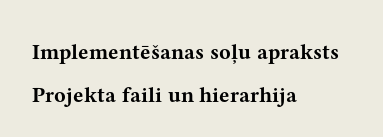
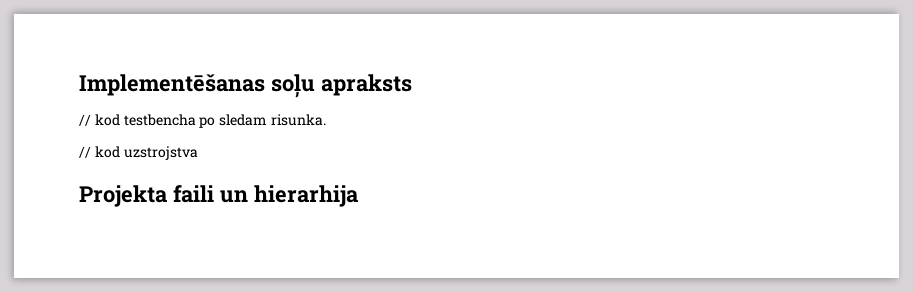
(339, 54) none -> [79,114,326,128] [79,146,198,160] // // kod testbencha po sledam risunka. // // kod uzstrojstva

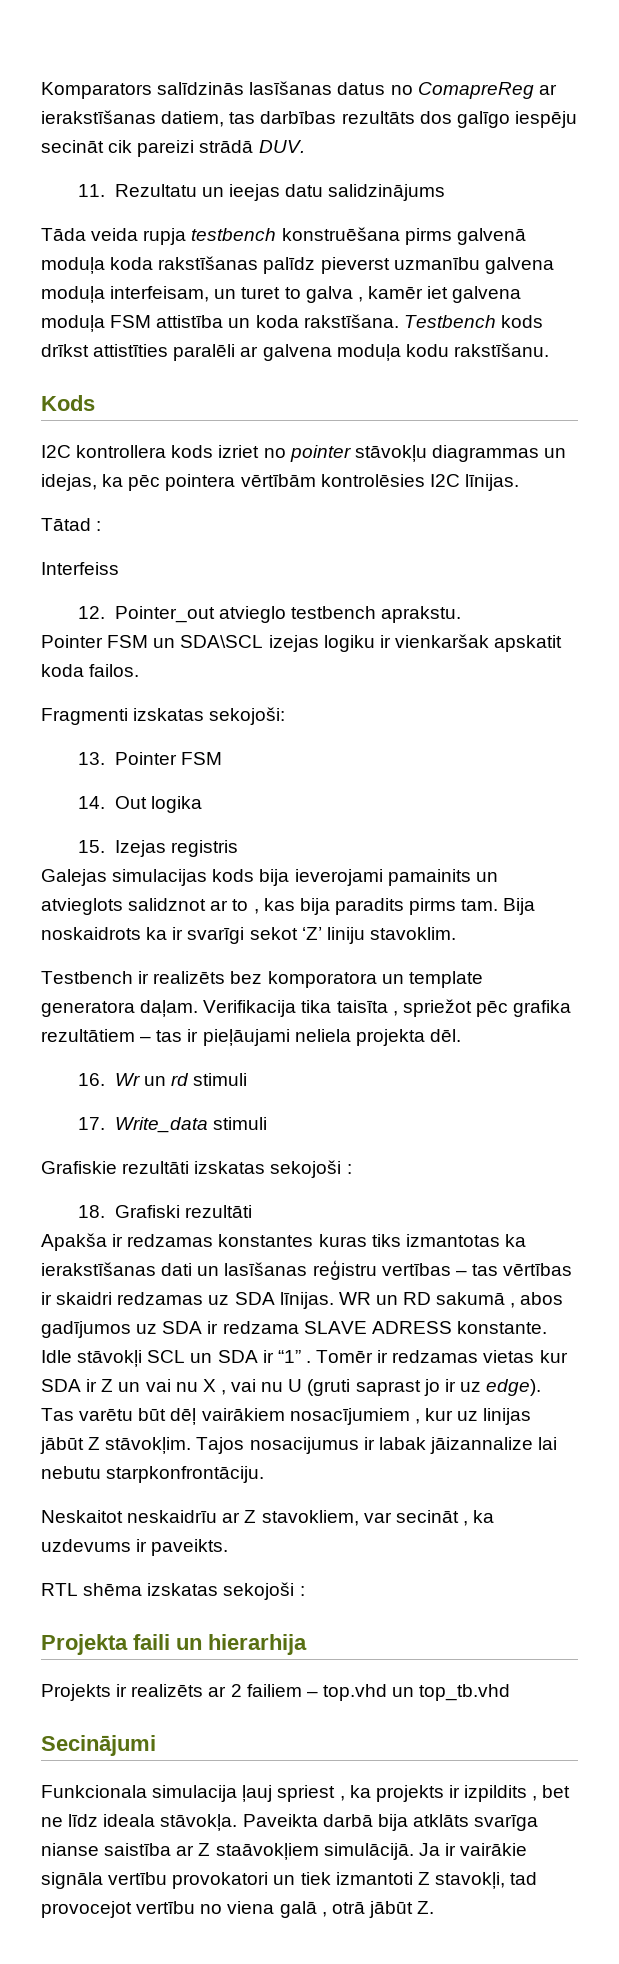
[79,74,412,98] [79,114,326,128] [79,146,198,160] [79,185,358,207] Implementēšanas soļu apraksts // // kod testbencha po sledam risunka. // // kod uzstrojstva // Projekta faili un hierarhija -> [41,81,557,99] [41,110,577,128] [41,140,305,157] [77,184,446,201] [41,227,526,245] [41,256,554,274] [41,286,522,303] [41,314,543,332] [41,343,549,361] [41,395,95,411] [41,445,567,462] [41,474,519,491] [41,518,102,531] [41,562,119,575] [77,606,461,623] [41,634,563,652] [41,664,140,677] [41,707,286,725] [77,752,222,765] [77,796,202,813] [77,840,238,857] [41,869,498,886] [41,898,536,915] [41,927,456,944] [41,971,483,988] [41,999,572,1017] [41,1029,461,1046] [77,1073,247,1086] [77,1117,267,1133] [41,1160,352,1178] [77,1205,252,1218] [41,1233,526,1251] [41,1260,573,1280] [41,1292,564,1309] [41,1321,547,1338] [41,1350,568,1367] [41,1379,542,1396] [41,1408,532,1425] [40,1437,558,1454] [41,1466,265,1483] [41,1510,495,1526] [41,1539,229,1556] [41,1582,305,1600] [41,1634,307,1655] [41,1684,511,1701] [41,1735,156,1756] [41,1785,571,1802] [41,1814,539,1831] [41,1843,528,1860] [41,1872,538,1889] [41,1901,435,1918] Komparators salīdzinās lasīšanas datus no ComapreReg ar ierakstīšanas datiem, tas darbības rezultāts dos galīgo iespēju secināt cik pareizi strādā DUV. // 11. Rezultatu un ieejas datu salidzinājums // Tāda veida rupja testbench konstruēšana pirms galvenā moduļa koda rakstīšanas palīdz pieverst uzmanību galvena moduļa interfeisam, un turet to galva , kamēr iet galvena moduļa FSM attistība un koda rakstīšana. Testbench kods drīkst attistīties paralēli ar galvena moduļa kodu rakstīšanu. // Kods // I2C kontrollera kods izriet no pointer stāvokļu diagrammas un idejas, ka pēc pointera vērtībām kontrolēsies I2C līnijas. // Tātad : // Interfeiss // 12. Pointer_out atvieglo testbench aprakstu. // Pointer FSM un SDA\SCL izejas logiku ir vienkaršak apskatit koda failos. // Fragmenti izskatas sekojoši: // 13. Pointer FSM // 14. Out logika // 15. Izejas registris // Galejas simulacijas kods bija ieverojami pamainits un atvieglots salidznot ar to , kas bija paradits pirms tam. Bija noskaidrots ka ir svarīgi sekot ‘Z’ liniju stavoklim. // Testbench ir realizēts bez komporatora un template generatora daļam. Verifikacija tika taisīta , spriežot pēc grafika rezultātiem – tas ir pieļāujami neliela projekta dēl. // 16. Wr un rd stimuli // 17. Write_data stimuli // Grafiskie rezultāti izskatas sekojoši : // 18. Grafiski rezultāti // Apakša ir redzamas konstantes kuras tiks izmantotas ka ierakstīšanas dati un lasīšanas reģistru vertības – tas vērtības ir skaidri redzamas uz SDA līnijas. WR un RD sakumā , abos gadījumos uz SDA ir redzama SLAVE ADRESS konstante. Idle stāvokļi SCL un SDA ir “1” . Tomēr ir redzamas vietas kur SDA ir Z un vai nu X , vai nu U (gruti saprast jo ir uz edge). Tas varētu būt dēļ vairākiem nosacījumiem , kur uz linijas jābūt Z stāvokļim. Tajos nosacijumus ir labak jāizannalize lai nebutu starpkonfrontāciju. // Neskaitot neskaidrīu ar Z stavokliem, var secināt , ka uzdevums ir paveikts. // RTL shēma izskatas sekojoši : // Projekta faili un hierarhija // Projekts ir realizēts ar 2 failiem – top.vhd un top_tb.vhd // Secinājumi // Funkcionala simulacija ļauj spriest , ka projekts ir izpildits , bet ne līdz ideala stāvokļa. Paveikta darbā bija atklāts svarīga nianse saistība ar Z staāvokļiem simulācijā. Ja ir vairākie signāla vertību provokatori un tiek izmantoti Z stavokļi, tad provocejot vertību no viena galā , otrā jābūt Z.

